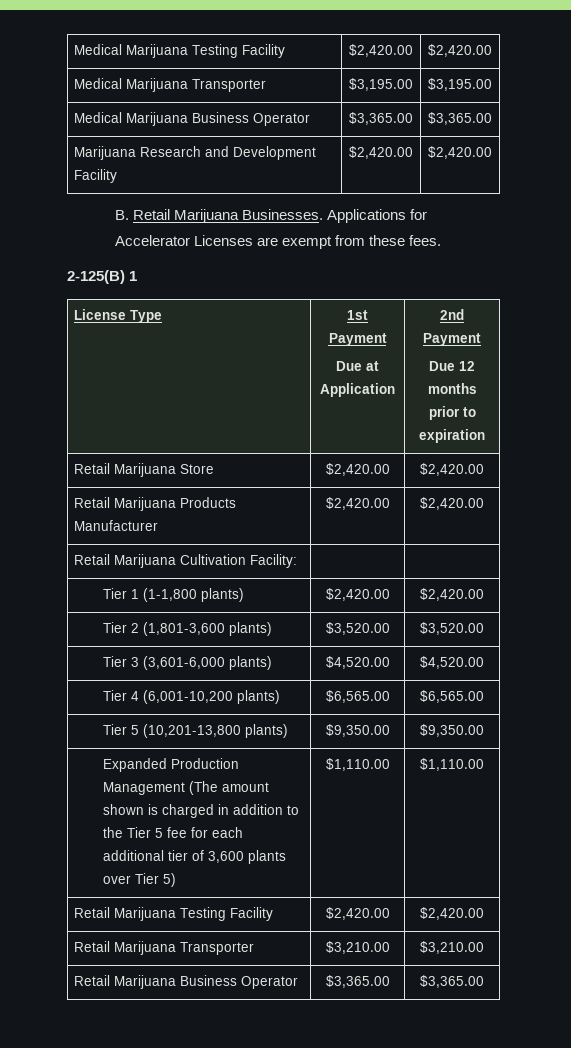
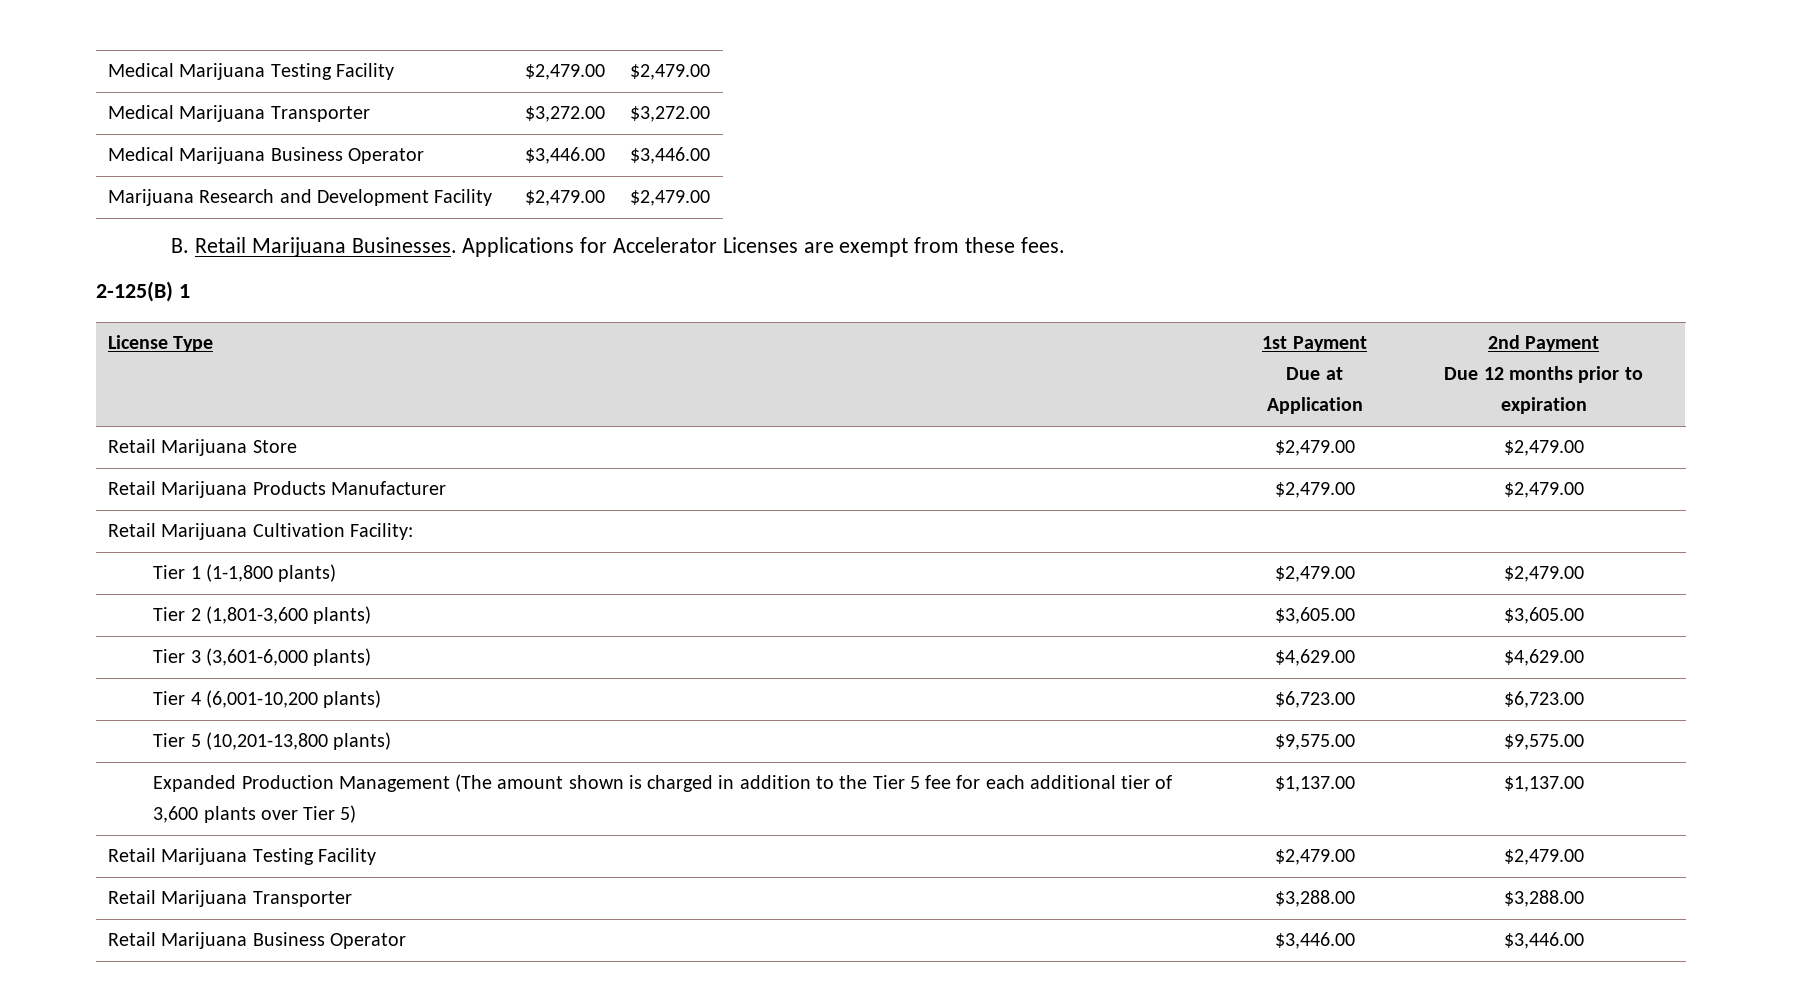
[349,44,413,57] [428,44,492,57] $2,420.00 | $2,420.00 -> [524,64,605,80] [630,64,710,80] $2,479.00 | $2,479.00
[349,78,413,91] [428,78,492,91] $3,195.00 | $3,195.00 -> [524,106,605,122] [630,106,710,122] $3,272.00 | $3,272.00
[349,112,413,125] [428,112,492,125] $3,365.00 | $3,365.00 -> [524,147,605,164] [630,147,710,164] $3,446.00 | $3,446.00
[349,146,413,159] [428,146,492,159] $2,420.00 | $2,420.00 -> [524,190,605,206] [630,190,710,206] $2,479.00 | $2,479.00
[325,463,390,476] [420,463,484,476] $2,420.00 | $2,420.00 -> [1274,440,1355,456] [1503,440,1584,456] $2,479.00 | $2,479.00
[325,497,390,510] [420,497,484,510] $2,420.00 | $2,420.00 -> [1274,482,1355,498] [1503,482,1584,498] $2,479.00 | $2,479.00
[325,588,390,601] [420,588,484,601] $2,420.00 | $2,420.00 -> [1274,566,1355,582] [1503,566,1584,582] $2,479.00 | $2,479.00
[325,622,390,635] [420,622,484,635] $3,520.00 | $3,520.00 -> [1274,607,1355,624] [1503,607,1584,624] $3,605.00 | $3,605.00
[325,656,390,669] [420,656,484,669] $4,520.00 | $4,520.00 -> [1274,649,1355,666] [1503,649,1584,666] $4,629.00 | $4,629.00
[325,690,390,703] [420,690,484,703] $6,565.00 | $6,565.00 -> [1274,691,1355,708] [1503,691,1584,708] $6,723.00 | $6,723.00
[325,724,390,737] [420,724,484,737] $9,350.00 | $9,350.00 -> [1274,734,1355,750] [1503,734,1584,750] $9,575.00 | $9,575.00
[325,758,390,771] [420,758,484,771] $1,110.00 | $1,110.00 -> [1274,776,1355,792] [1503,776,1584,792] $1,137.00 | $1,137.00
[325,907,390,920] [420,907,484,920] $2,420.00 | $2,420.00 -> [1274,849,1355,865] [1503,849,1584,865] $2,479.00 | $2,479.00
[325,941,390,954] [420,941,484,954] $3,210.00 | $3,210.00 -> [1274,890,1355,907] [1503,890,1584,907] $3,288.00 | $3,288.00
[325,975,390,988] [420,975,484,988] $3,365.00 | $3,365.00 -> [1274,932,1355,949] [1503,932,1584,949] $3,446.00 | $3,446.00

